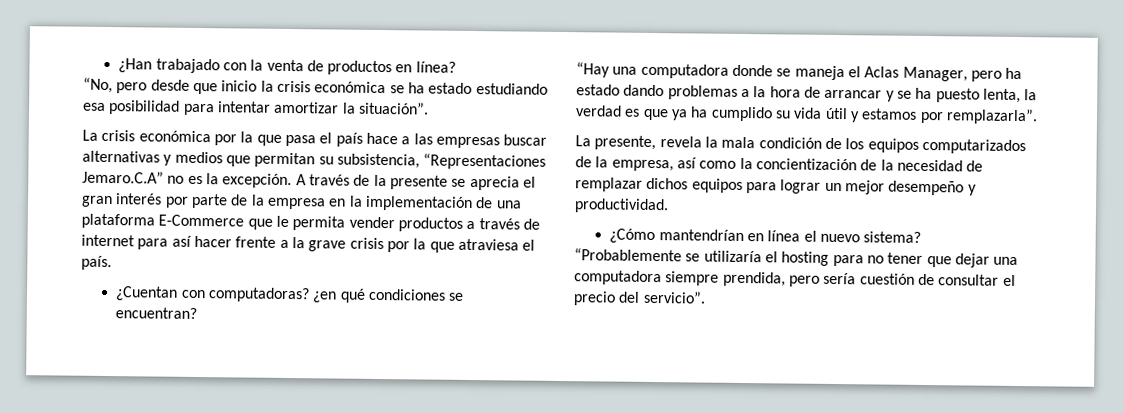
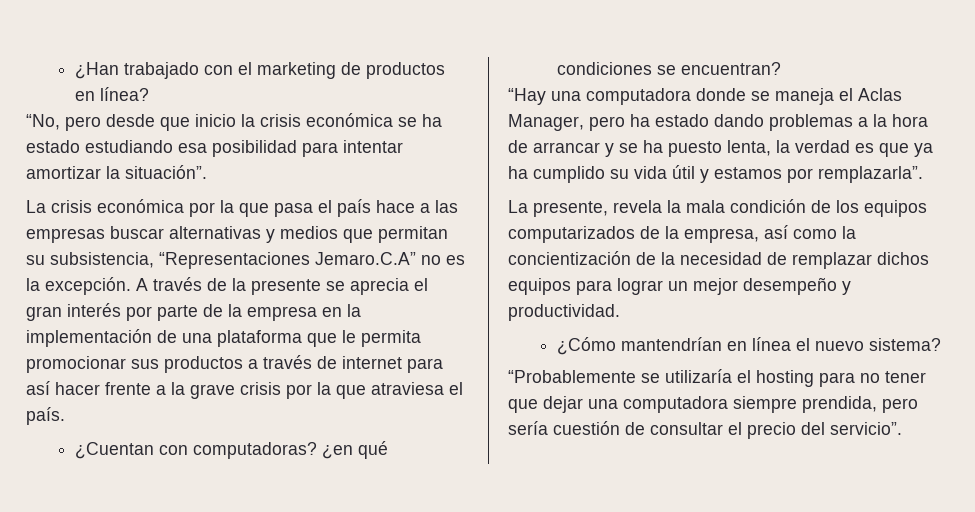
[250,59,304,72] la venta -> [237,62,336,79] el marketing
[158,214,245,227] E-Commerce -> (302, 338) none
[348,216,395,229] vender -> [26,356,159,373] promocionar sus

